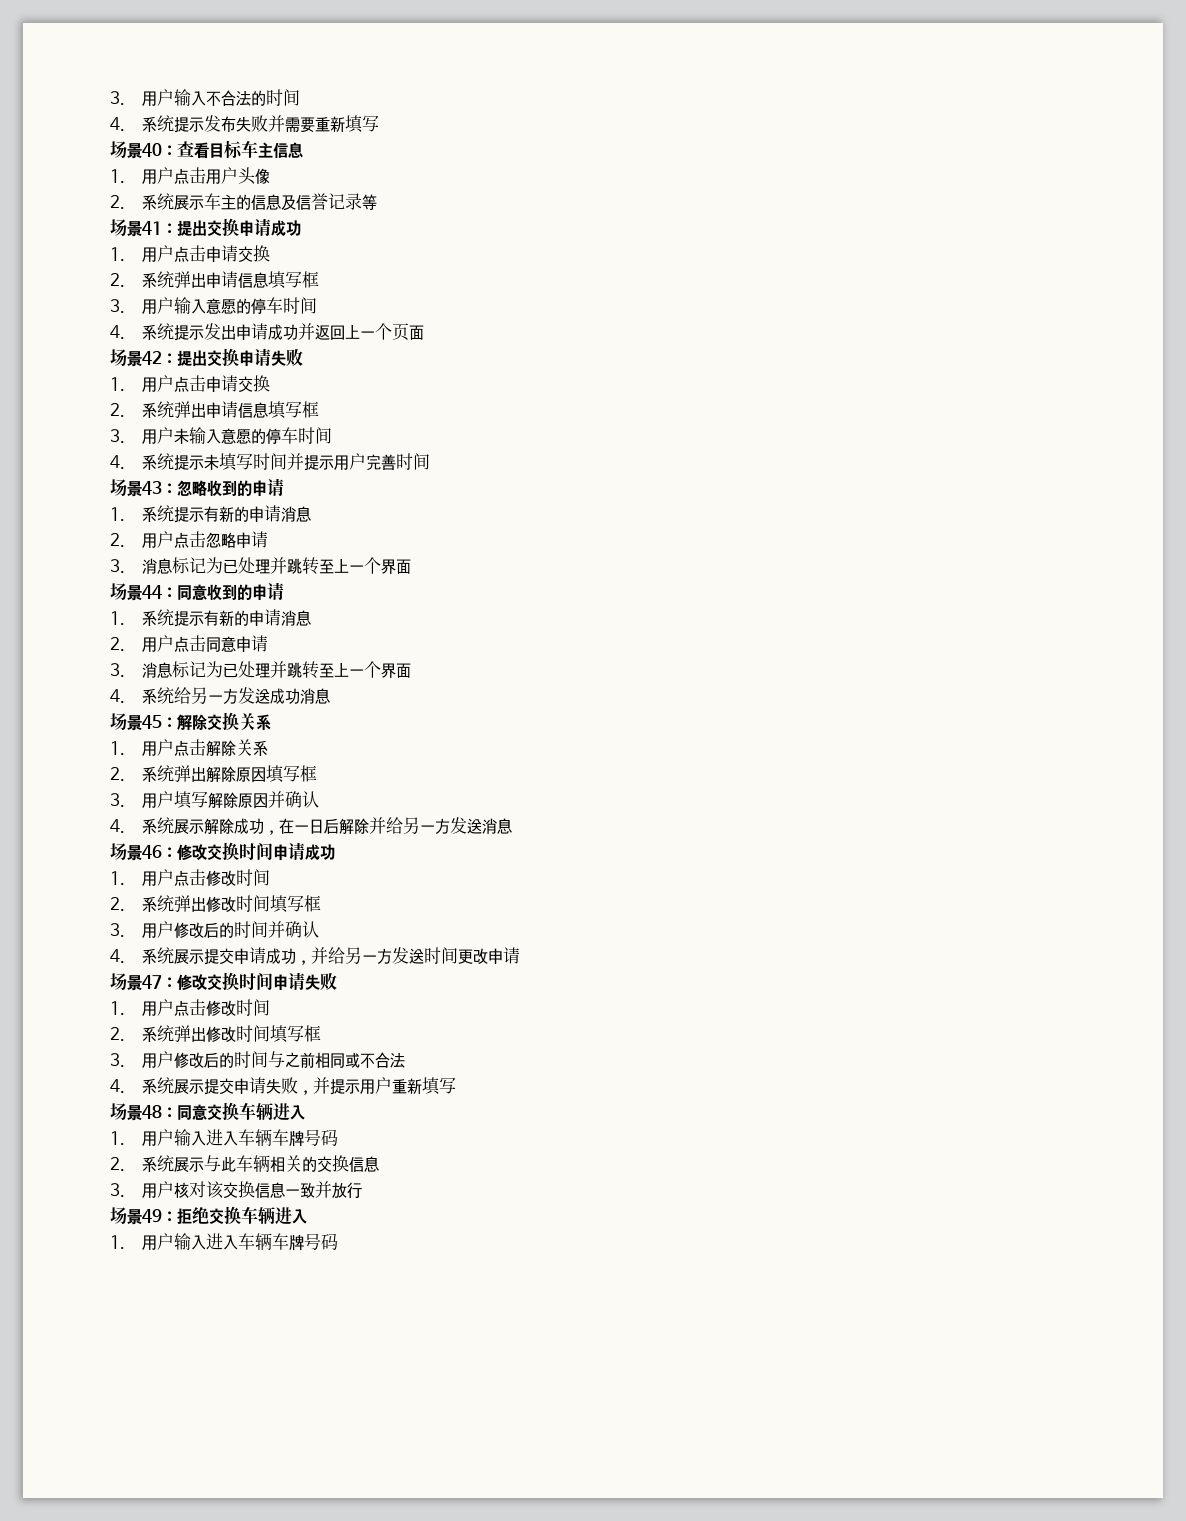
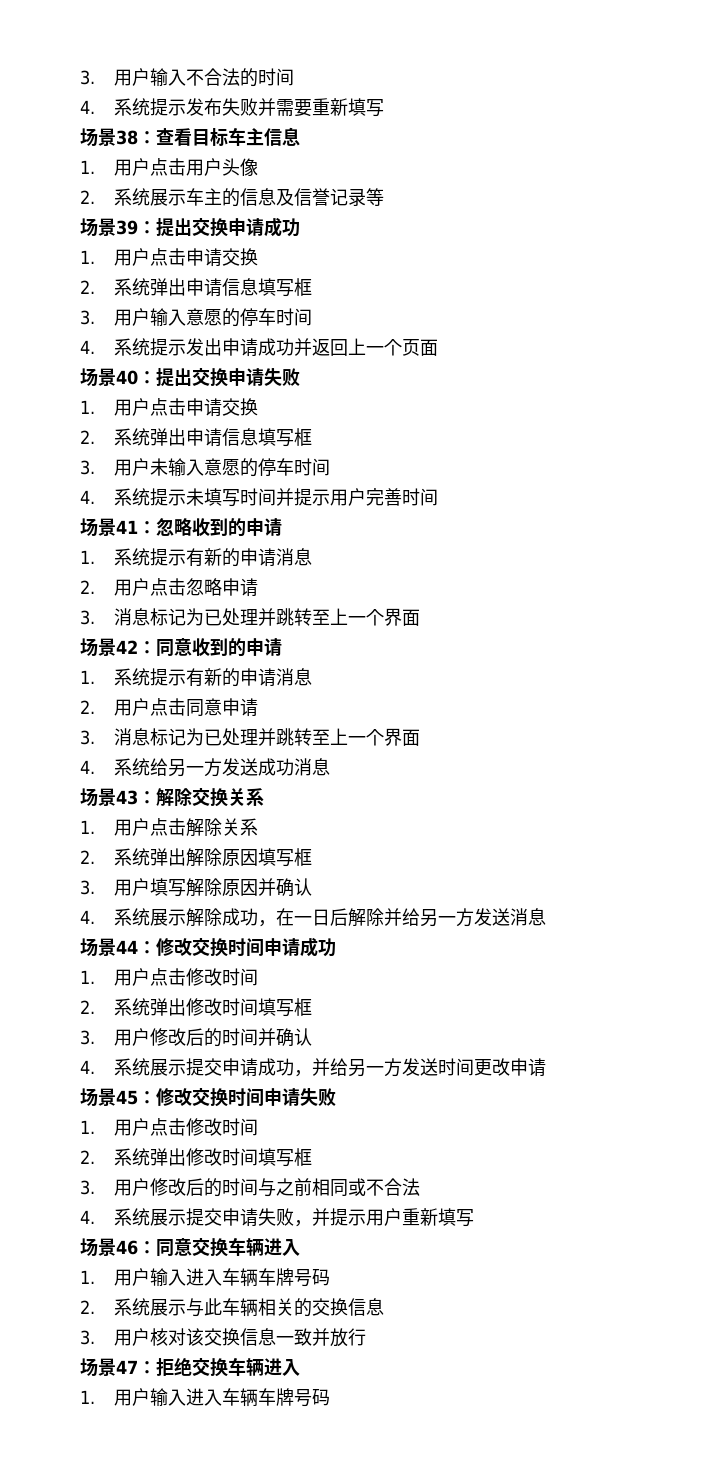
[142,143,162,157] 40 -> [116,130,138,145] 38
[142,221,162,235] 41 -> [116,220,138,235] 39
[142,351,162,365] 42 -> [116,370,138,385] 40
[142,481,162,495] 43 -> [116,520,138,534] 41
[142,585,162,599] 44 -> [116,640,138,654] 42
[142,715,162,729] 45 -> [116,790,138,805] 43
[142,845,162,859] 46 -> [116,940,138,954] 44
[142,975,162,989] 47 -> [116,1090,138,1105] 45
[142,1105,162,1119] 48 -> [116,1240,138,1255] 46
[142,1209,162,1223] 49 -> [116,1360,138,1374] 47

